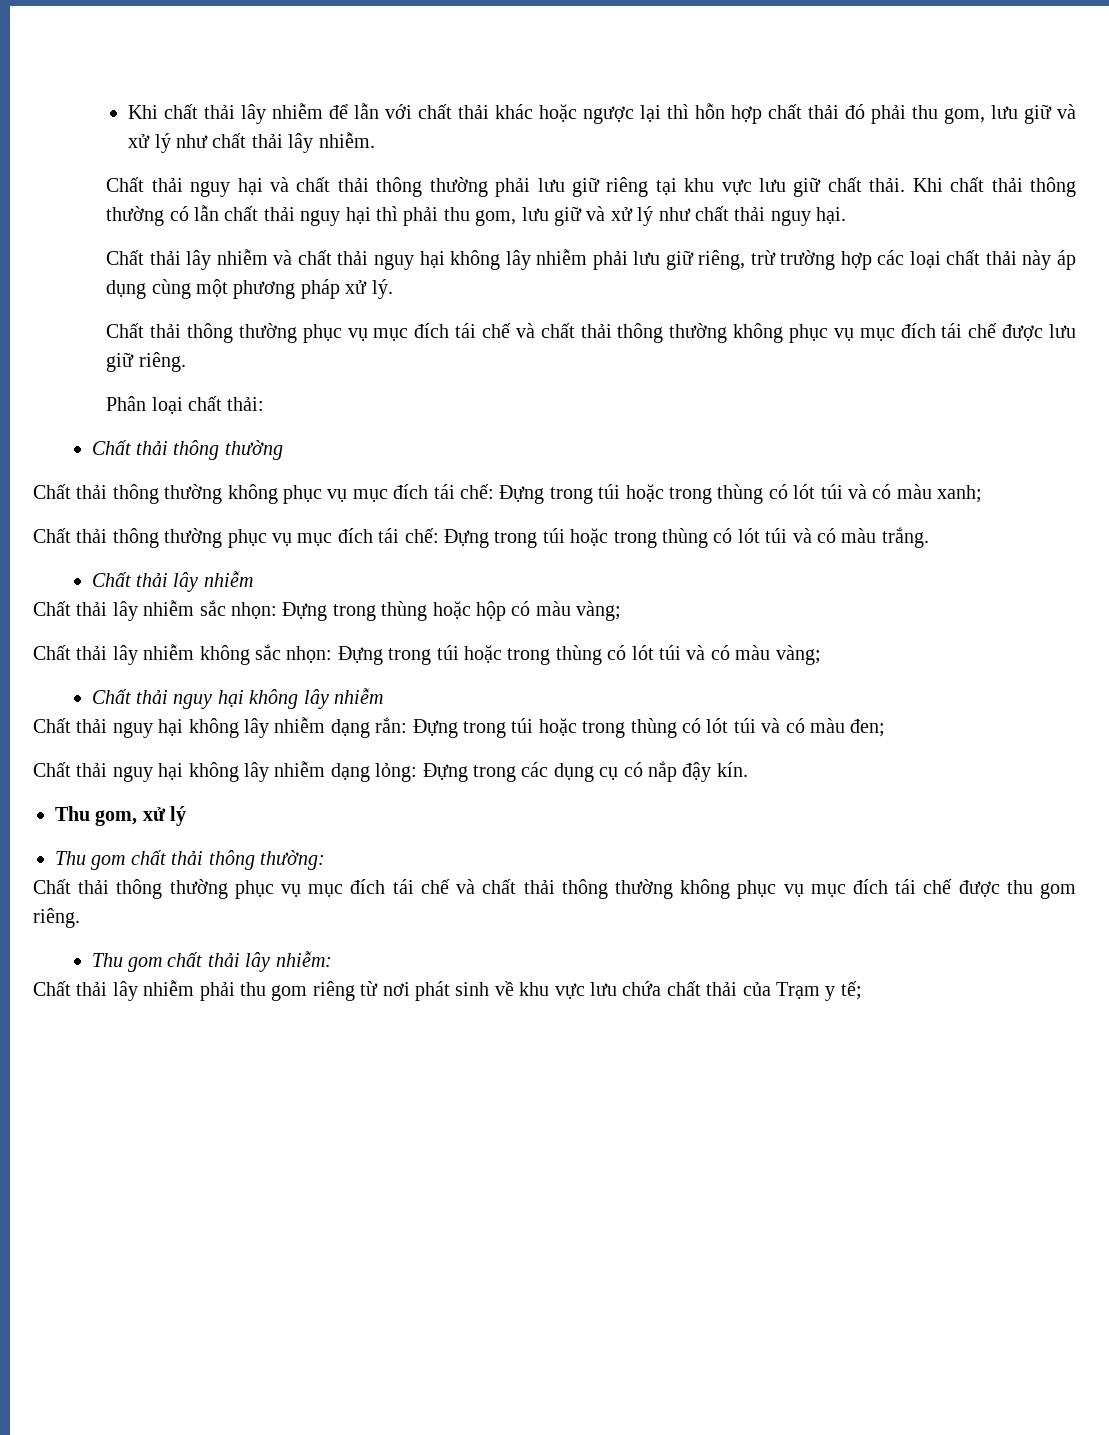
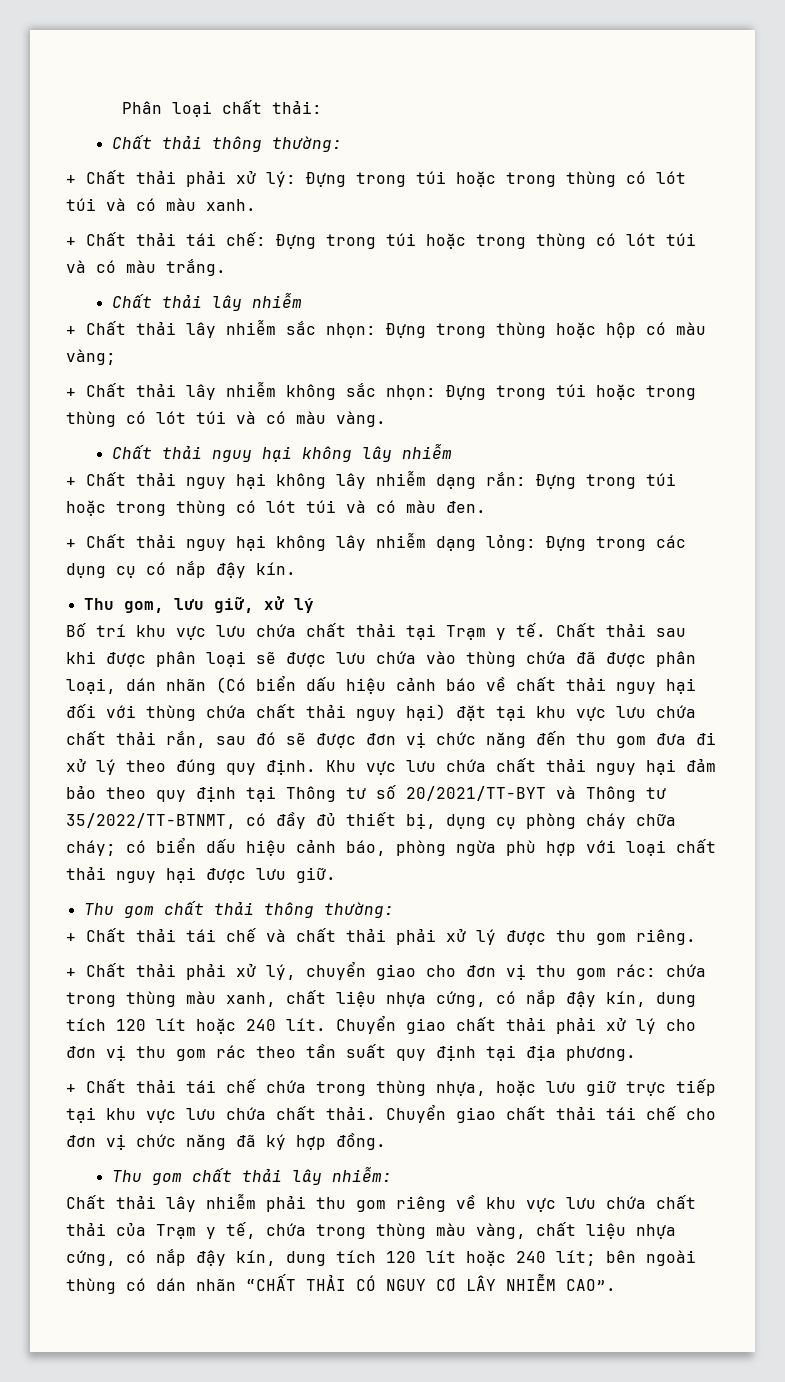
[128,103,1077,124] [128,132,375,153] [106,177,1077,197] [106,205,847,226] [106,249,1076,270] [106,279,393,299] [106,323,1076,343] [106,352,186,372] Khi chất thải lây nhiễm để lẫn với chất thải khác hoặc ngược lại thì hỗn hợp chất thải đó phải thu gom, lưu giữ và xử lý như chất thải lây nhiễm. // Chất thải nguy hại và chất thải thông thường phải lưu giữ riêng tại khu vực lưu giữ chất thải. Khi chất thải thông thường có lẫn chất thải nguy hại thì phải thu gom, lưu giữ và xử lý như chất thải nguy hại. // Chất thải lây nhiễm và chất thải nguy hại không lây nhiễm phải lưu giữ riêng, trừ trường hợp các loại chất thải này áp dụng cùng một phương pháp xử lý. // Chất thải thông thường phục vụ mục đích tái chế và chất thải thông thường không phục vụ mục đích tái chế được lưu giữ riêng. // -> (121, 107) none
[224,440,283,460] [33,484,494,504] thường // Chất thải thông thường không phục vụ mục đích tái chế: -> [271,136,342,152] [66,170,296,187] thường: // + Chất thải phải xử lý:
[937,485,983,503] [33,528,373,548] xanh; // Chất thải thông thường phục vụ mục đích -> [206,199,256,211] [66,232,176,246] xanh. // + Chất thải
(253, 579) none -> [66,326,76,335] +
(622, 611) none -> [66,388,76,397] +
[775,645,821,665] vàng; -> [336,411,386,427] vàng.
(384, 696) none -> [66,477,76,486] +
[850,719,886,737] đen; // -> [446,501,486,513] [66,539,76,548] đen. // +
[142,806,187,826] xử lý -> [173,596,314,613] [66,623,686,640] [66,651,696,667] [66,675,696,694] [66,704,696,721] [66,730,716,748] [66,758,716,775] [66,785,666,802] [66,812,676,829] [66,837,716,856] [66,866,336,883] lưu giữ, xử lý // Bố trí khu vực lưu chứa chất thải tại Trạm y tế. Chất thải sau khi được phân loại sẽ được lưu chứa vào thùng chứa đã được phân loại, dán nhãn (Có biển dấu hiệu cảnh báo về chất thải nguy hại đối với thùng chứa chất thải nguy hại) đặt tại khu vực lưu chứa chất thải rắn, sau đó sẽ được đơn vị chức năng đến thu gom đưa đi xử lý theo đúng quy định. Khu vực lưu chứa chất thải nguy hại đảm bảo theo quy định tại Thông tư số 20/2021/TT-BYT và Thông tư 35/2022/TT-BTNMT, có đầy đủ thiết bị, dụng cụ phòng cháy chữa cháy; có biển dấu hiệu cảnh báo, phòng ngừa phù hợp với loại chất thải nguy hại được lưu giữ.
[33,879,1077,899] [33,908,80,928] Chất thải thông thường phục vụ mục đích tái chế và chất thải thông thường không phục vụ mục đích tái chế được thu gom riêng. -> [66,928,696,945] [66,961,706,980] [66,989,696,1007] [66,1015,696,1034] [66,1044,636,1061] [66,1079,716,1096] [66,1104,716,1123] [66,1133,386,1150] + Chất thải tái chế và chất thải phải xử lý được thu gom riêng. // + Chất thải phải xử lý, chuyển giao cho đơn vị thu gom rác: chứa trong thùng màu xanh, chất liệu nhựa cứng, có nắp đậy kín, dung tích 120 lít hoặc 240 lít. Chuyển giao chất thải phải xử lý cho đơn vị thu gom rác theo tần suất quy định tại địa phương. // + Chất thải tái chế chứa trong thùng nhựa, hoặc lưu giữ trực tiếp tại khu vực lưu chứa chất thải. Chuyển giao chất thải tái chế cho đơn vị chức năng đã ký hợp đồng.
[360,981,490,1001] từ nơi phát sinh -> (446, 1204) none
[840,981,862,1000] tế; -> [226,1222,676,1239] [66,1248,696,1266] [66,1273,616,1294] tế, chứa trong thùng màu vàng, chất liệu nhựa cứng, có nắp đậy kín, dung tích 120 lít hoặc 240 lít; bên ngoài thùng có dán nhãn “CHẤT THẢI CÓ NGUY CƠ LÂY NHIỄM CAO”.

